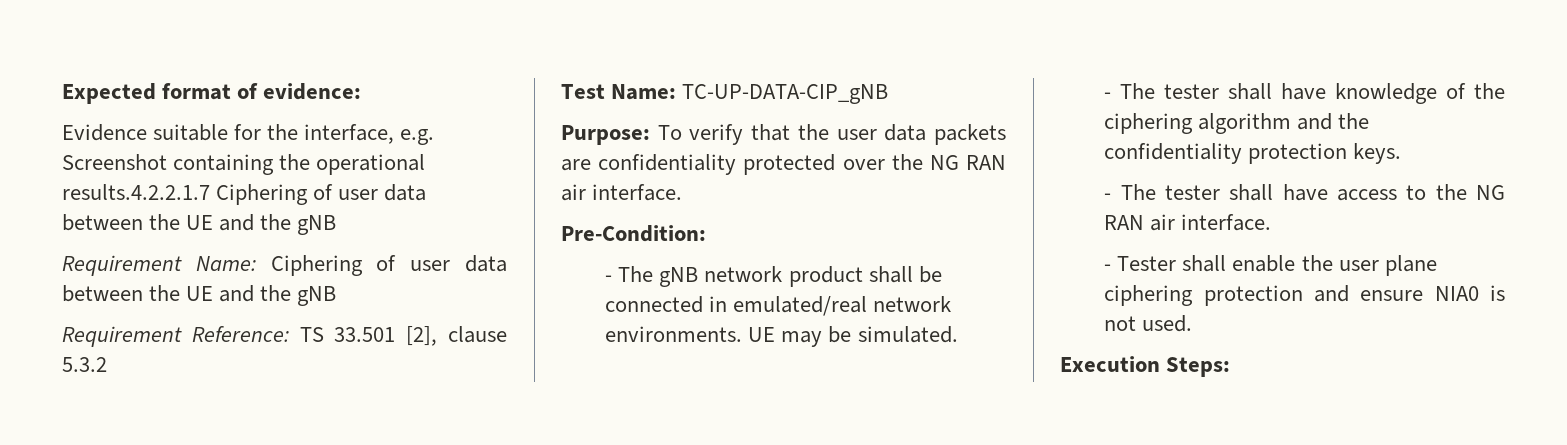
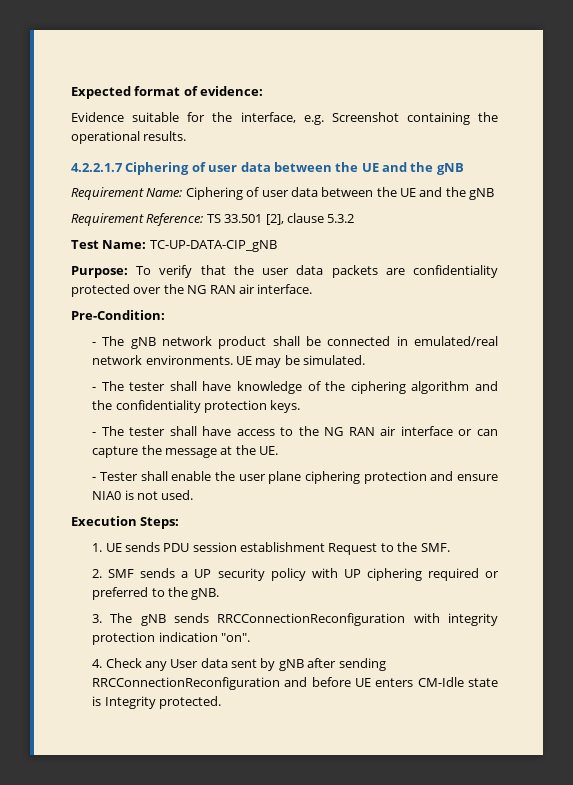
[62,184,210,200] results.4.2.2.1.7 -> [143,131,187,141] [71,163,123,172] results. // 4.2.2.1.7
[1181,214,1272,231] interface. -> [400,426,498,436] [92,445,279,458] interface or can capture the message at the UE.
(1231, 367) none -> [92,542,450,555] [92,568,499,581] [92,587,220,600] [92,613,498,626] [92,632,250,645] [92,658,386,671] [92,677,498,690] [92,696,221,709] // 1. UE sends PDU session establishment Request to the SMF. // 2. SMF sends a UP security policy with UP ciphering required or preferred to the gNB. // 3. The gNB sends RRCConnectionReconfiguration with integrity protection indication "on". // 4. Check any User data sent by gNB after sending RRCConnectionReconfiguration and before UE enters CM-Idle state is Integrity protected.

